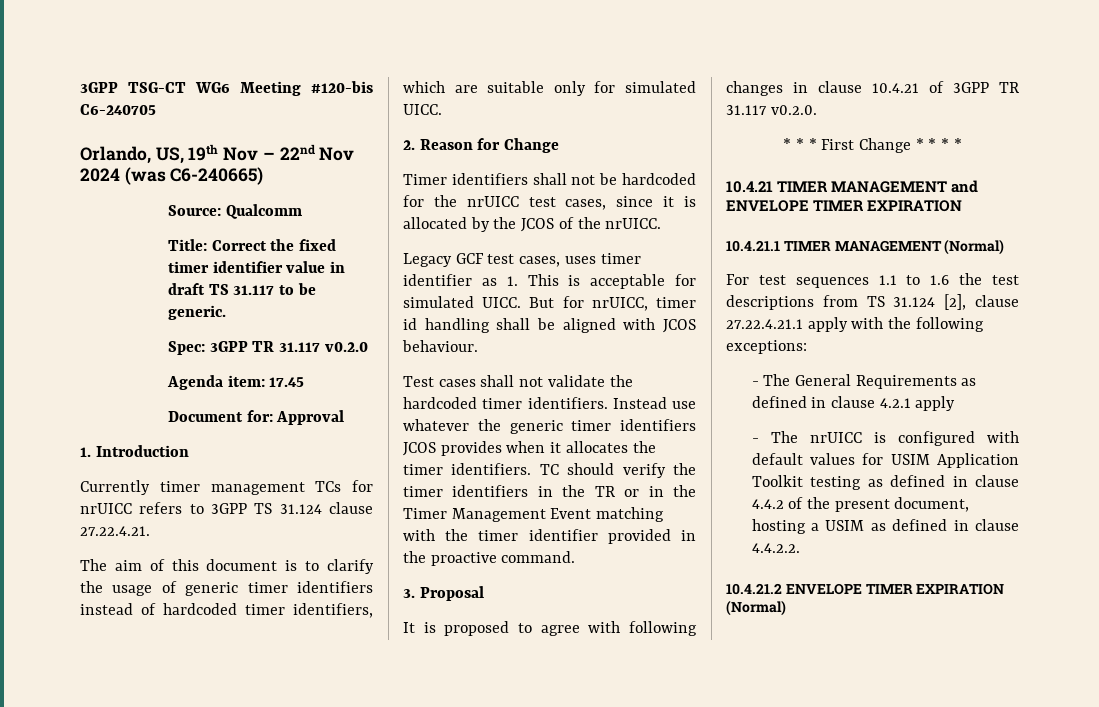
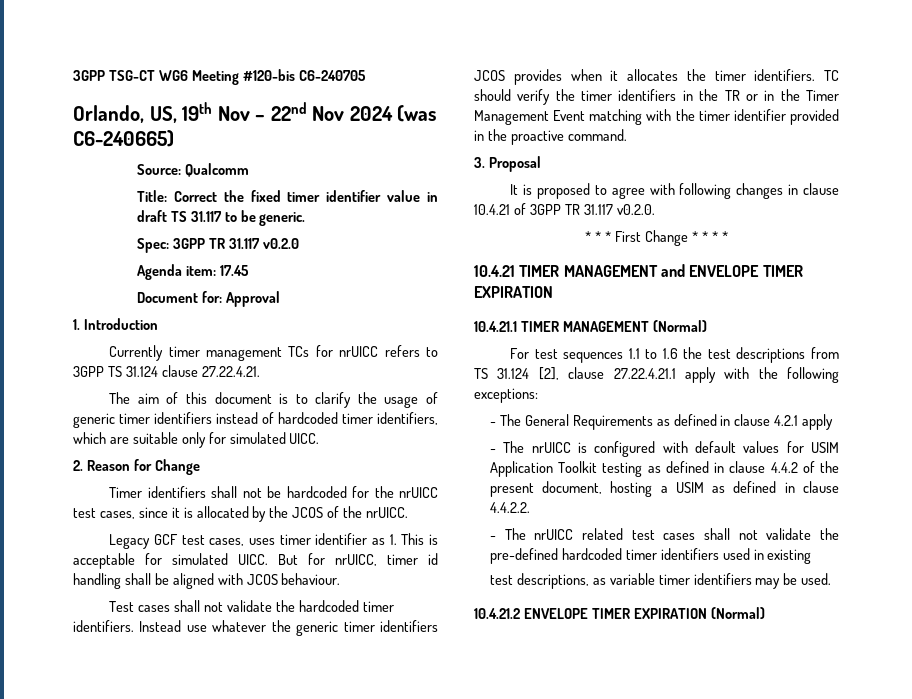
(800, 548) none -> [489,528,839,540] [489,548,812,564] [489,573,832,589] // - The nrUICC related test cases shall not validate the pre-defined hardcoded timer identifiers used in existing // test descriptions, as variable timer identifiers may be used.

